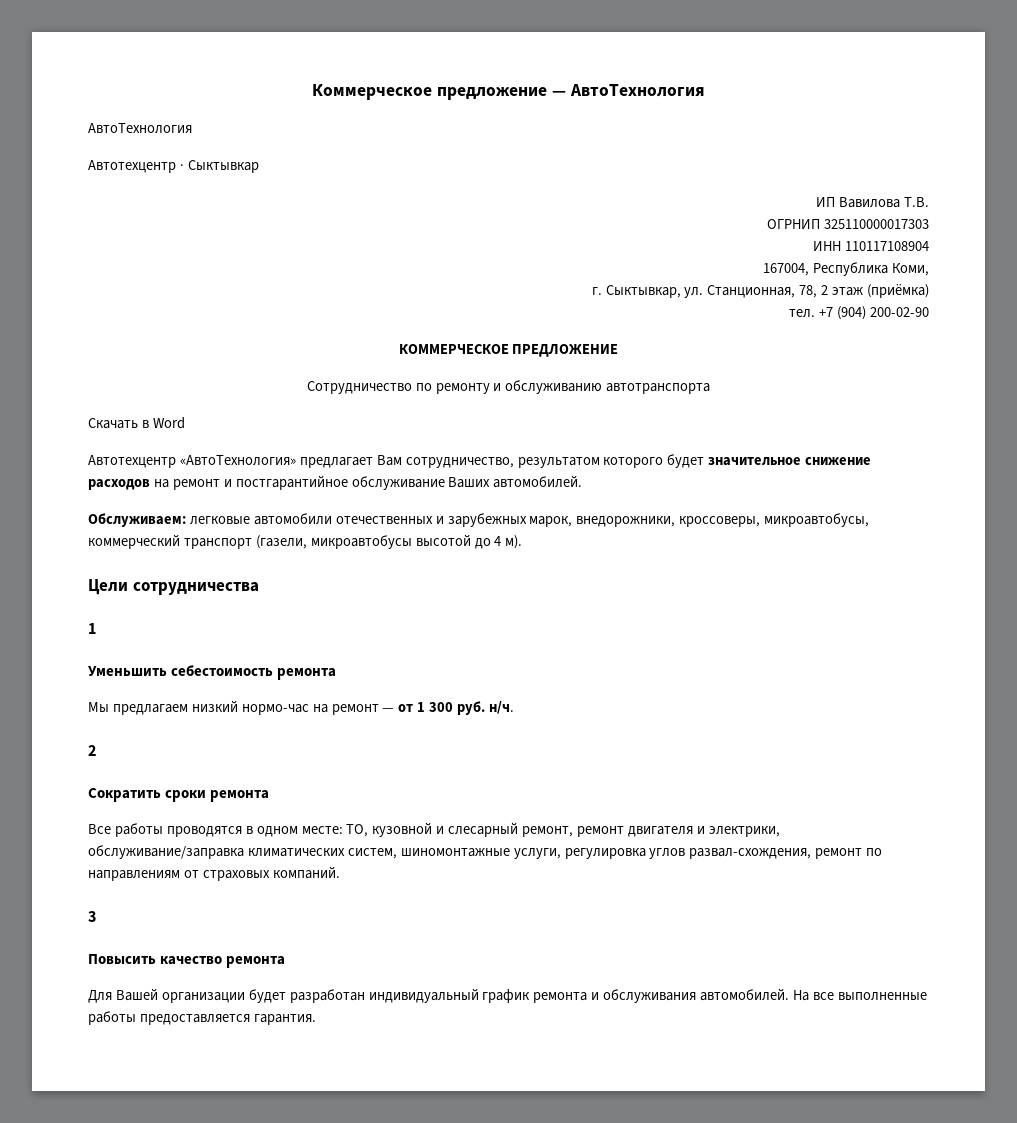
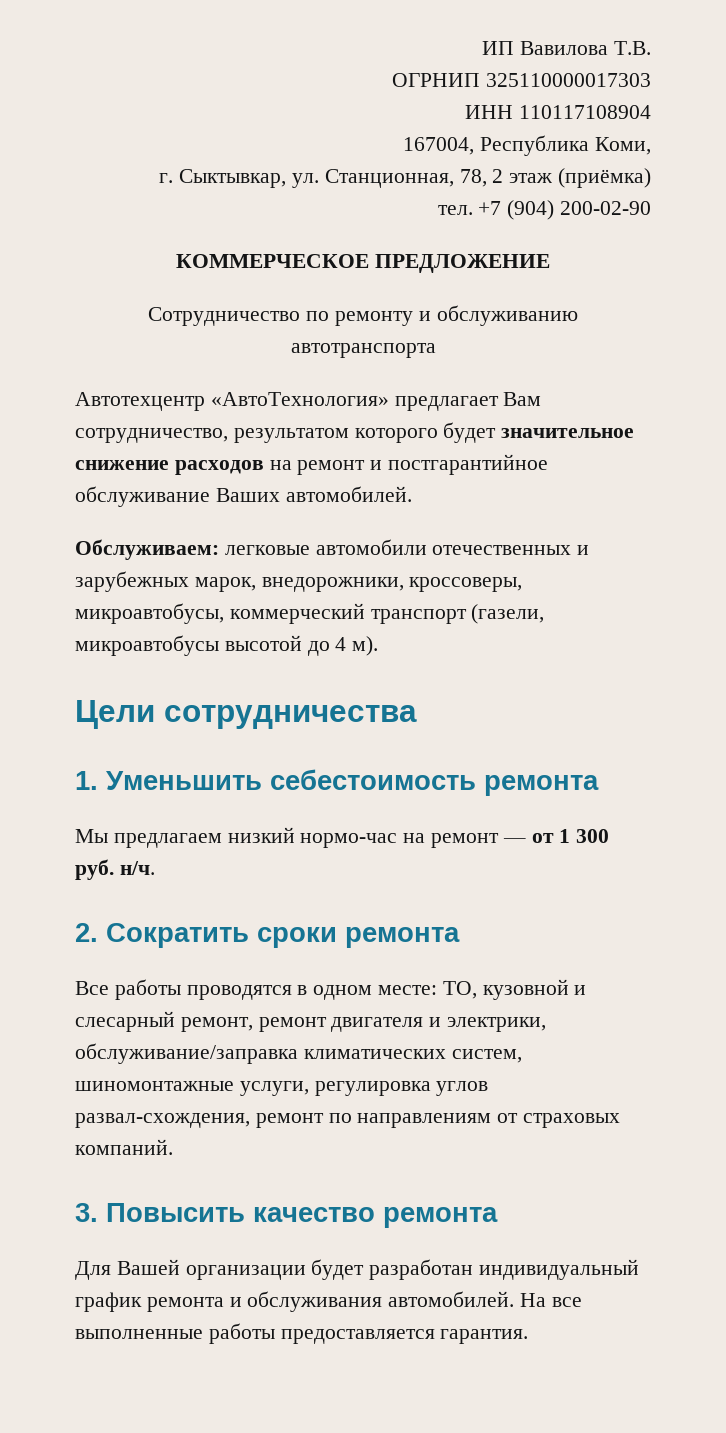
[312,84,705,100] [88,123,192,134] [88,160,259,173] Коммерческое предложение — АвтоТехнология // АвтоТехнология // Автотехцентр · Сыктывкар // -> (482, 48) none
[88,417,185,429] // Скачать в Word -> (436, 350) none
[88,623,96,634] 1 // -> [75,771,98,790] 1.
[88,745,96,756] 2 // -> [75,923,98,942] 2.
[88,911,96,922] 3 // -> [75,1203,98,1222] 3.

